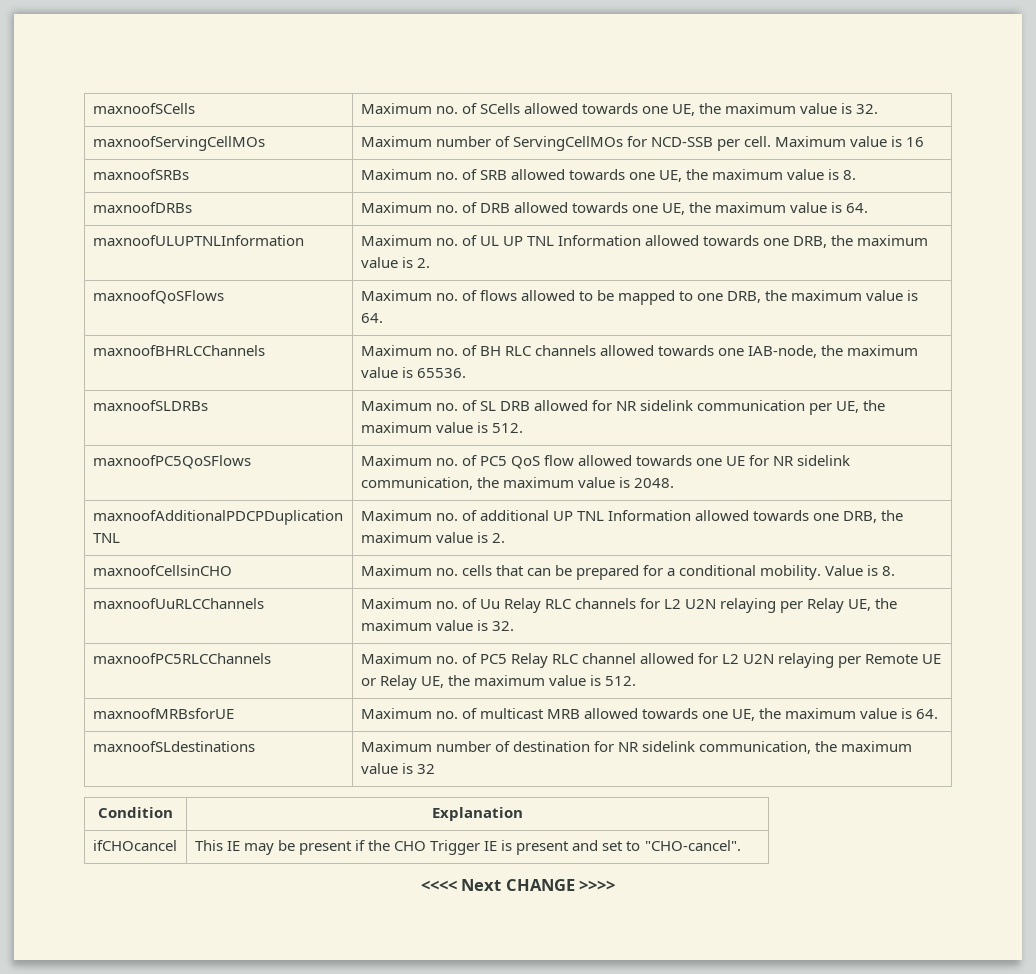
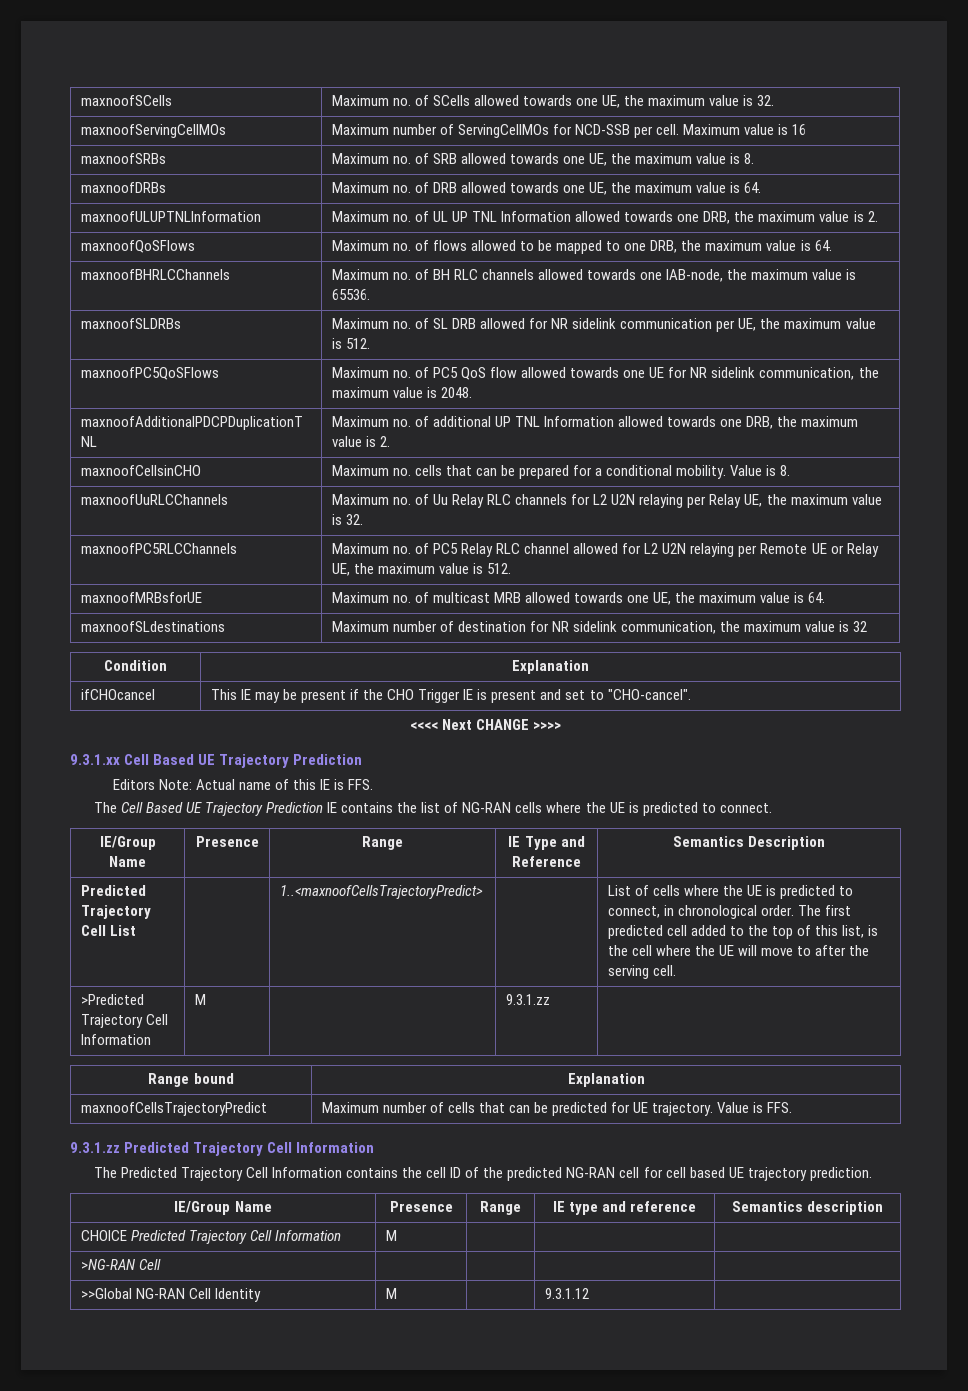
(616, 885) none -> [70,754,363,768] [112,779,374,790] [93,802,772,816] [99,836,156,850] [109,856,146,867] [195,836,259,847] [362,836,403,850] [508,836,585,850] [512,856,581,867] [672,836,826,850] [80,885,146,896] [80,905,151,919] [80,925,136,936] [279,885,483,899] [607,885,854,899] [607,905,852,919] [607,925,879,939] [607,945,870,956] [607,965,676,979] [80,994,144,1005] [80,1014,168,1028] [80,1034,151,1045] [194,994,206,1005] [505,994,550,1005] [148,1073,234,1087] [567,1073,645,1087] [80,1102,267,1116] [321,1102,793,1116] [70,1142,375,1156] [93,1167,872,1181] [174,1201,272,1215] [389,1201,453,1212] [480,1201,521,1215] [552,1201,697,1215] [731,1201,884,1215] [80,1230,342,1244] [385,1230,397,1241] [80,1259,161,1270] [80,1288,261,1302] [385,1288,397,1299] [544,1288,589,1299] // 9.3.1.xx Cell Based UE Trajectory Prediction // Editors Note: Actual name of this IE is FFS. // The Cell Based UE Trajectory Prediction IE contains the list of NG-RAN cells where the UE is predicted to connect. // IE/Group Name | Presence | Range | IE Type and Reference | Semantics Description // Predicted Trajectory Cell List | | 1..<maxnoofCellsTrajectoryPredict> | | List of cells where the UE is predicted to connect, in chronological order. The first predicted cell added to the top of this list, is the cell where the UE will move to after the serving cell. // >Predicted Trajectory Cell Information | M | | 9.3.1.zz | // Range bound | Explanation // maxnoofCellsTrajectoryPredict | Maximum number of cells that can be predicted for UE trajectory. Value is FFS. // 9.3.1.zz Predicted Trajectory Cell Information // The Predicted Trajectory Cell Information contains the cell ID of the predicted NG-RAN cell for cell based UE trajectory prediction. // IE/Group Name | Presence | Range | IE type and reference | Semantics description // CHOICE Predicted Trajectory Cell Information | M | | | // >NG-RAN Cell | | | | // >>Global NG-RAN Cell Identity | M | | 9.3.1.12 |

